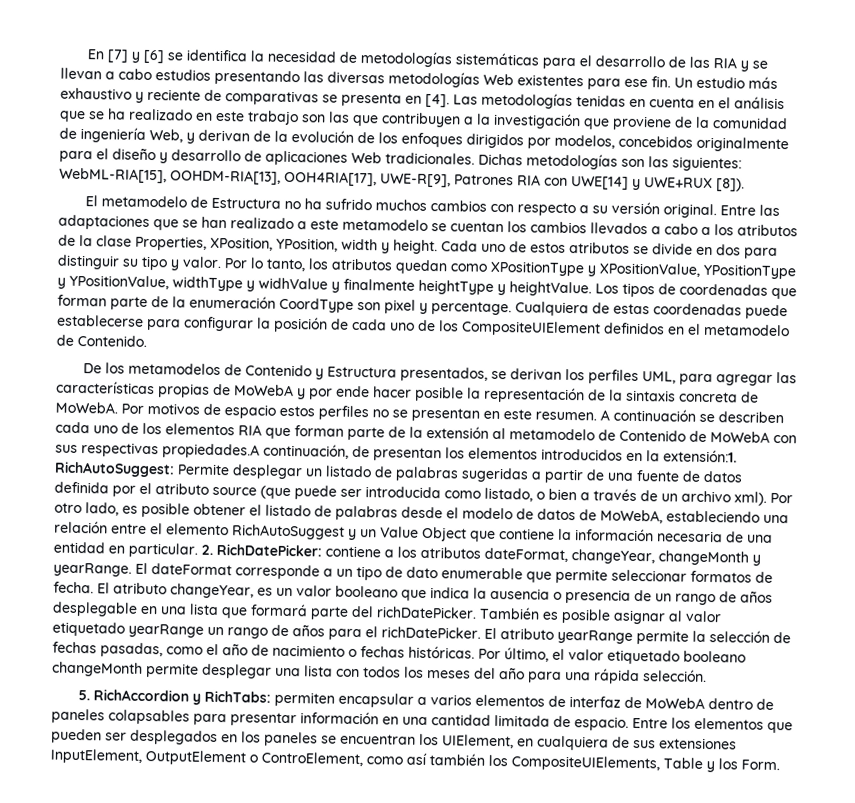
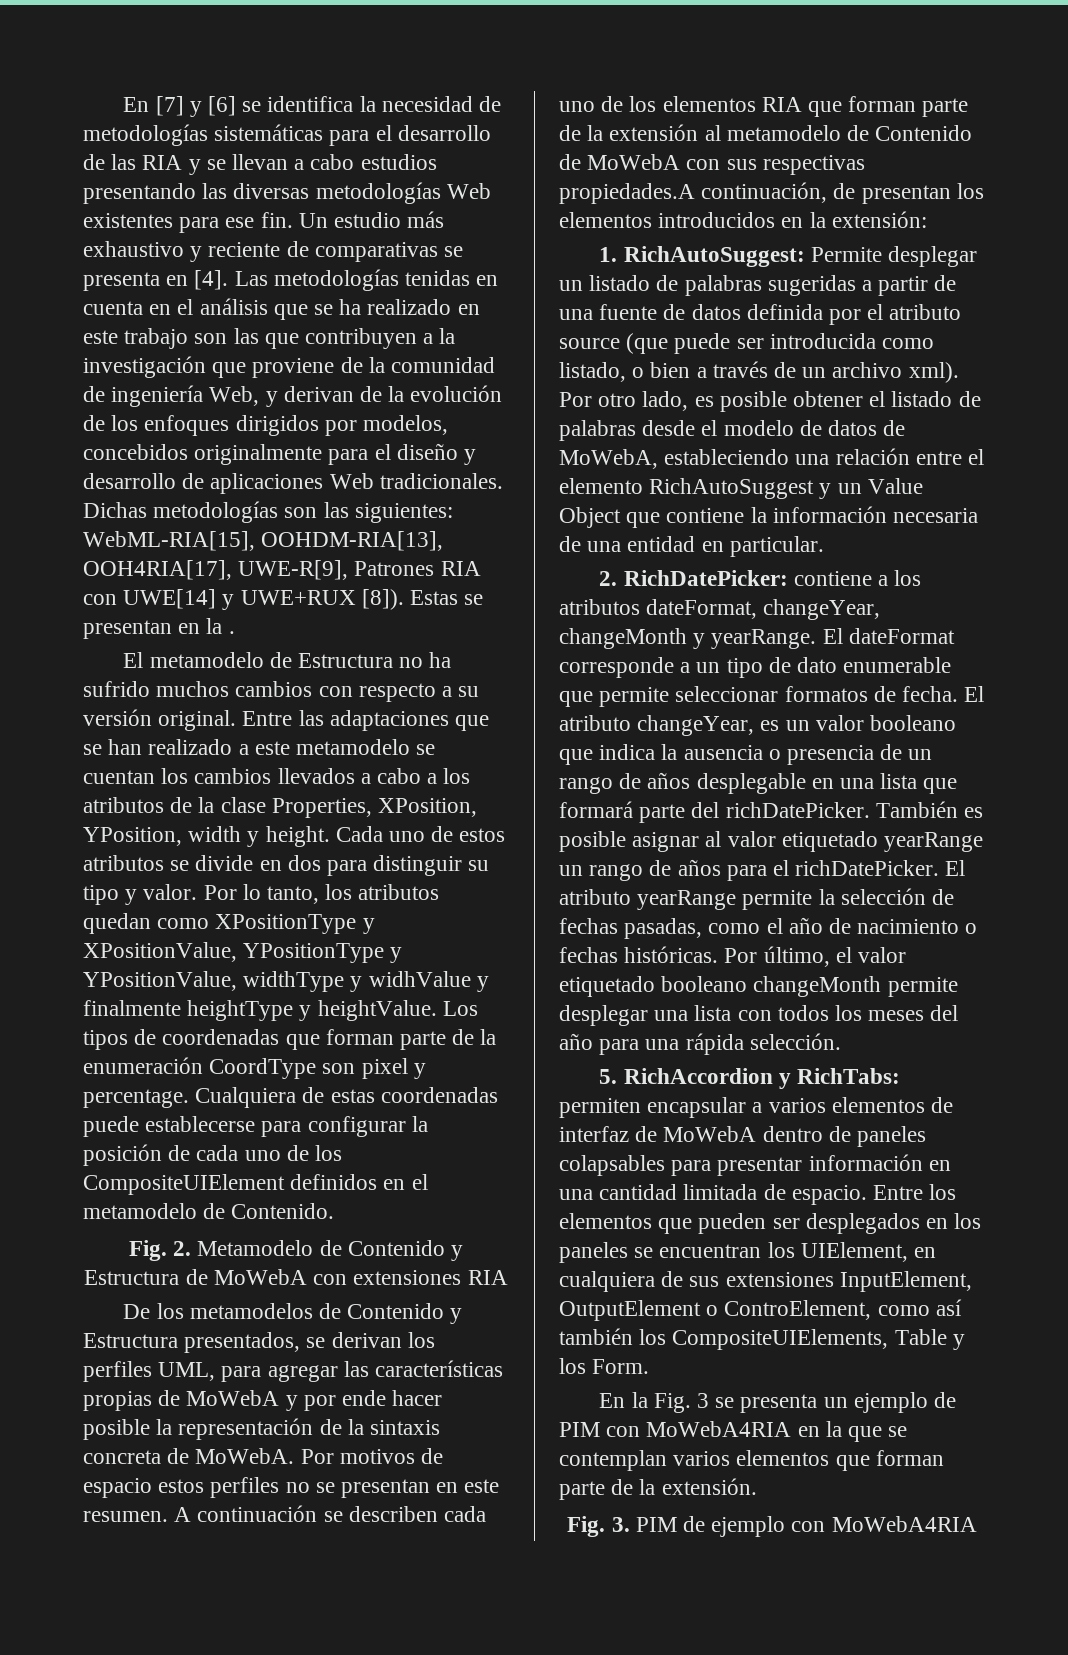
(745, 185) none -> [410,590,484,605] [83,618,235,639] Estas se presentan en la .
(147, 340) none -> [128,1240,464,1261] [84,1269,508,1285] // Fig. 2. Metamodelo de Contenido y Estructura de MoWebA con extensiones RIA
[663,449,737,463] extensión:1. -> [831,211,927,228] [599,247,618,262] extensión: // 1.
(198, 550) none -> (824, 546) //
(780, 765) none -> [599,1392,957,1413] [559,1421,908,1442] [559,1450,944,1471] [559,1478,757,1500] [567,1516,977,1537] // En la Fig. 3 se presenta un ejemplo de PIM con MoWebA4RIA en la que se contemplan varios elementos que forman parte de la extensión. // Fig. 3. PIM de ejemplo con MoWebA4RIA

